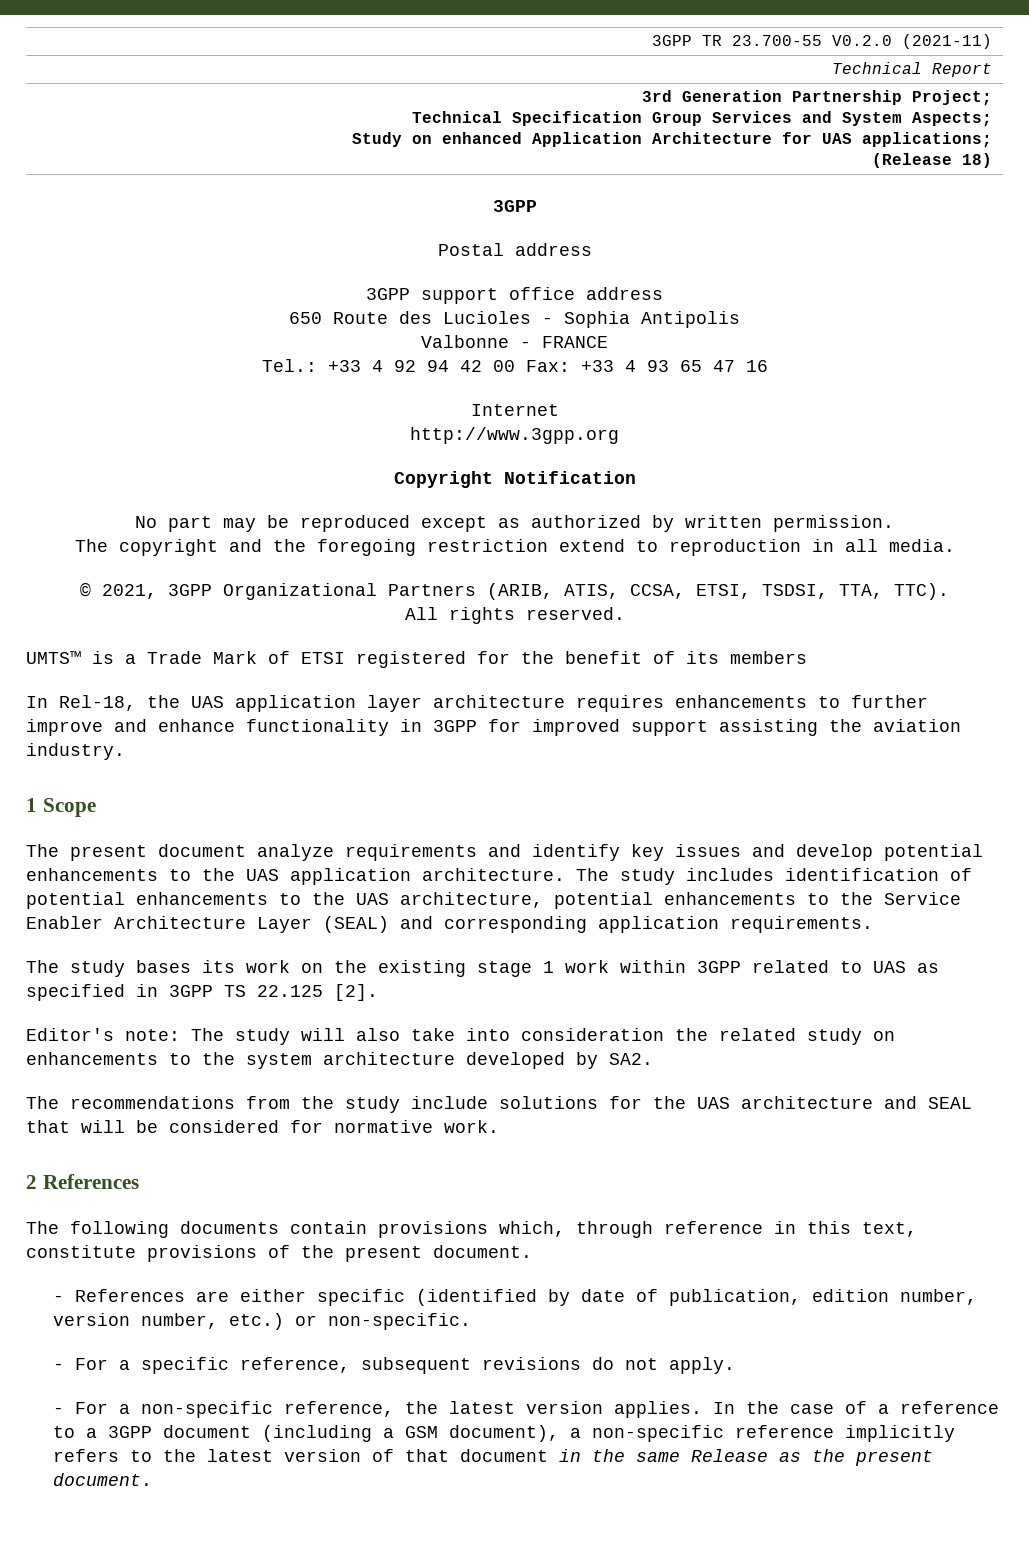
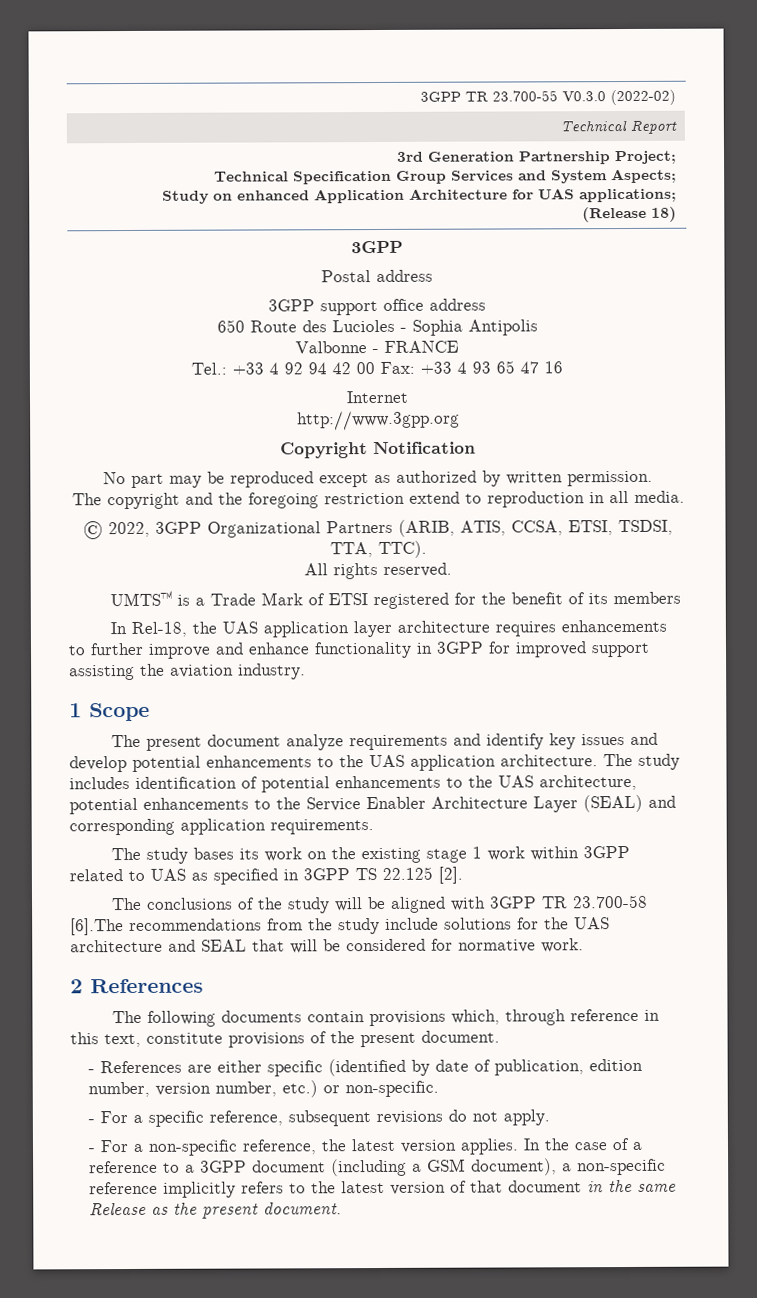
[831,34,992,49] V0.2.0 (2021-11) -> [562,89,677,106] V0.3.0 (2022-02)
[102,584,157,599] 2021, -> [108,521,150,538] 2022,
[26,1028,895,1045] [26,1052,653,1069] [26,1096,59,1109] Editor's note: The study will also take into consideration the related study on enhancements to the system architecture developed by SA2. // The -> [111,894,649,914] [70,918,124,936] The conclusions of the study will be aligned with 3GPP TR 23.700-58 [6].The

